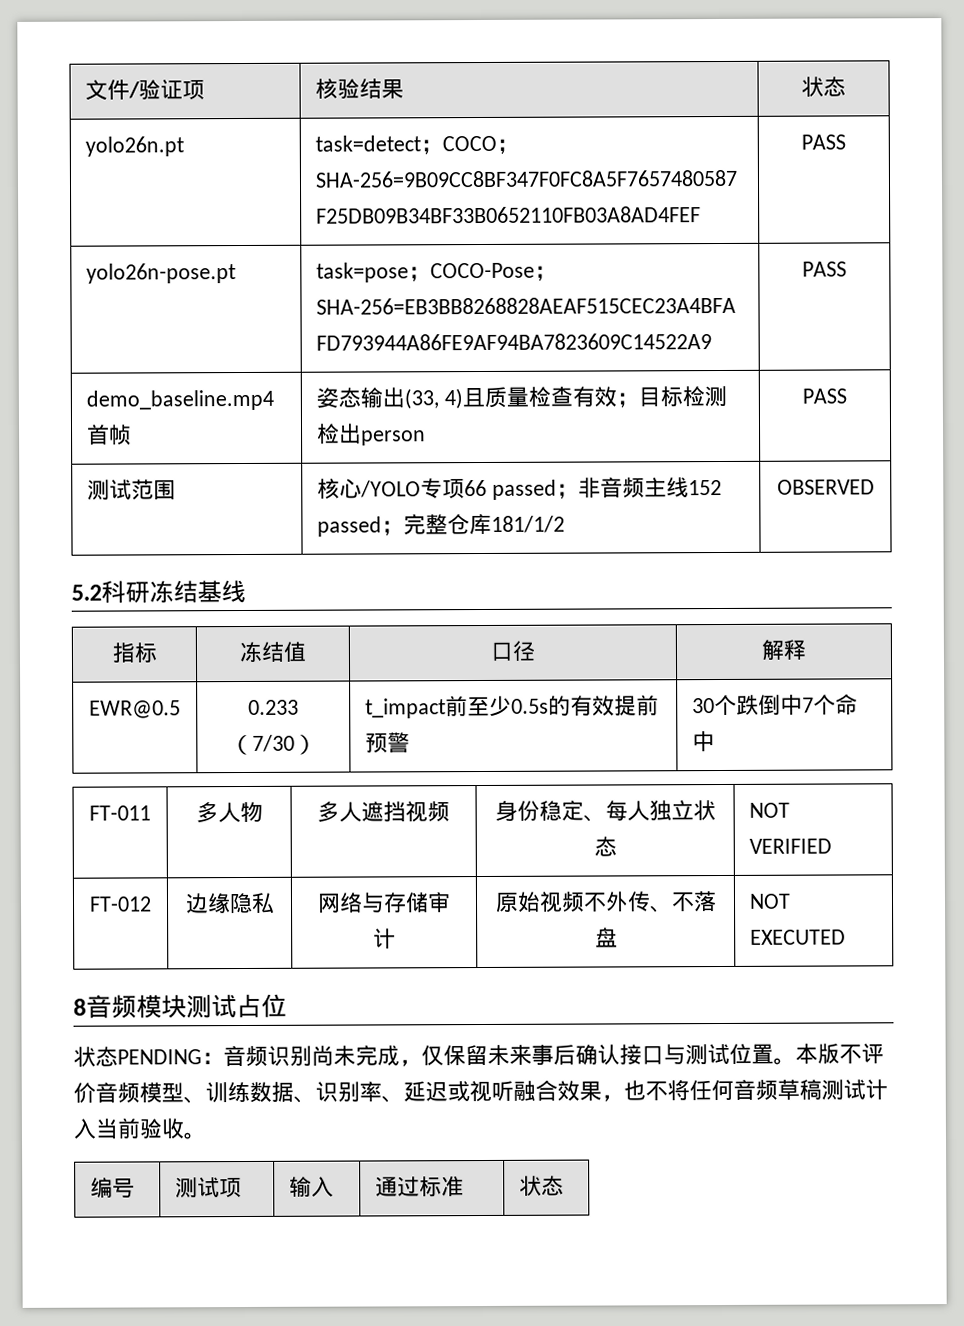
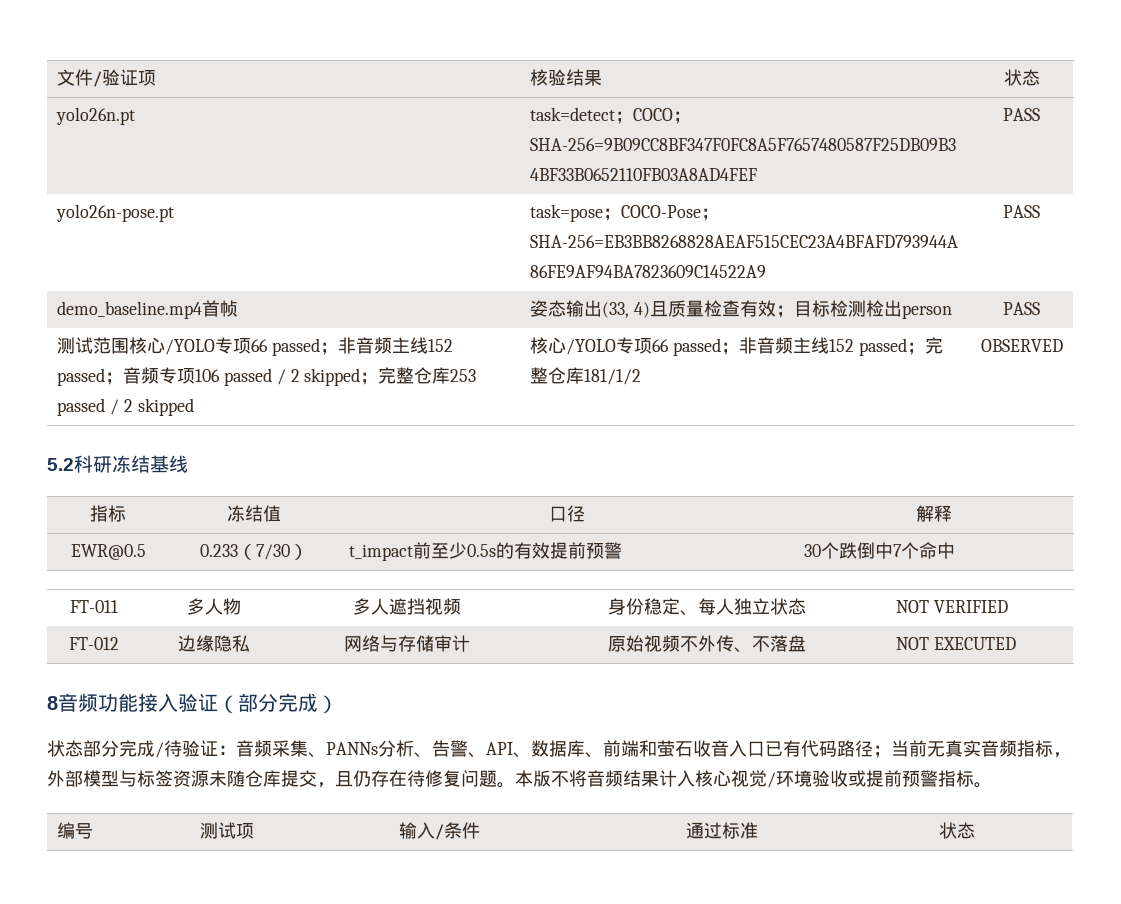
(177, 489) none -> [129,337,454,356] [57,367,477,386] [57,398,194,416] 核心/YOLO专项66 passed；非音频主线152 passed；音频专项106 passed / 2 skipped；完整仓库253 passed / 2 skipped
[136,993,287,1019] [73,1043,884,1068] [73,1079,888,1104] [73,1117,184,1140] 模块测试占位 // 状态PENDING：音频识别尚未完成，仅保留未来事后确认接口与测试位置。本版不评价音频模型、训练数据、识别率、延迟或视听融合效果，也不将任何音频草稿测试计入当前验收 -> [98,693,338,714] [47,740,1071,758] [47,770,974,788] 功能接入验证（部分完成） // 状态部分完成/待验证：音频采集、PANNs分析、告警、API、数据库、前端和萤石收音入口已有代码路径；当前无真实音频指标，外部模型与标签资源未随仓库提交，且仍存在待修复问题。本版不将音频结果计入核心视觉/环境验收或提前预警指标
(335, 1186) none -> [435,822,481,840] /条件

